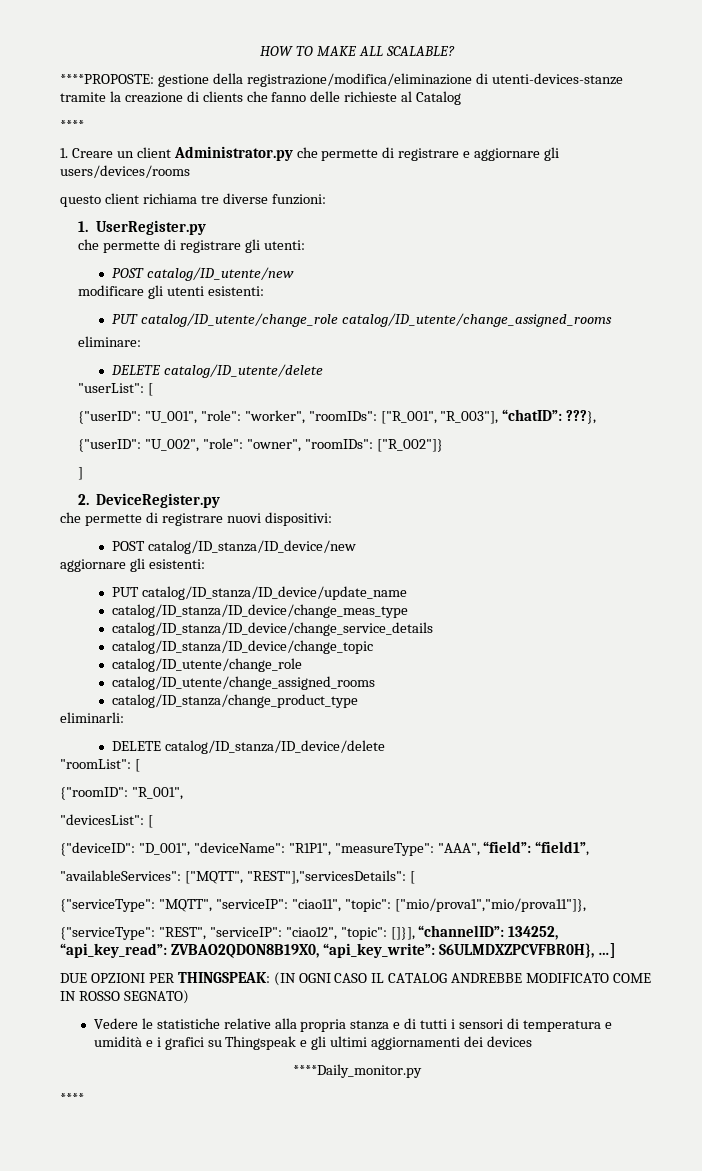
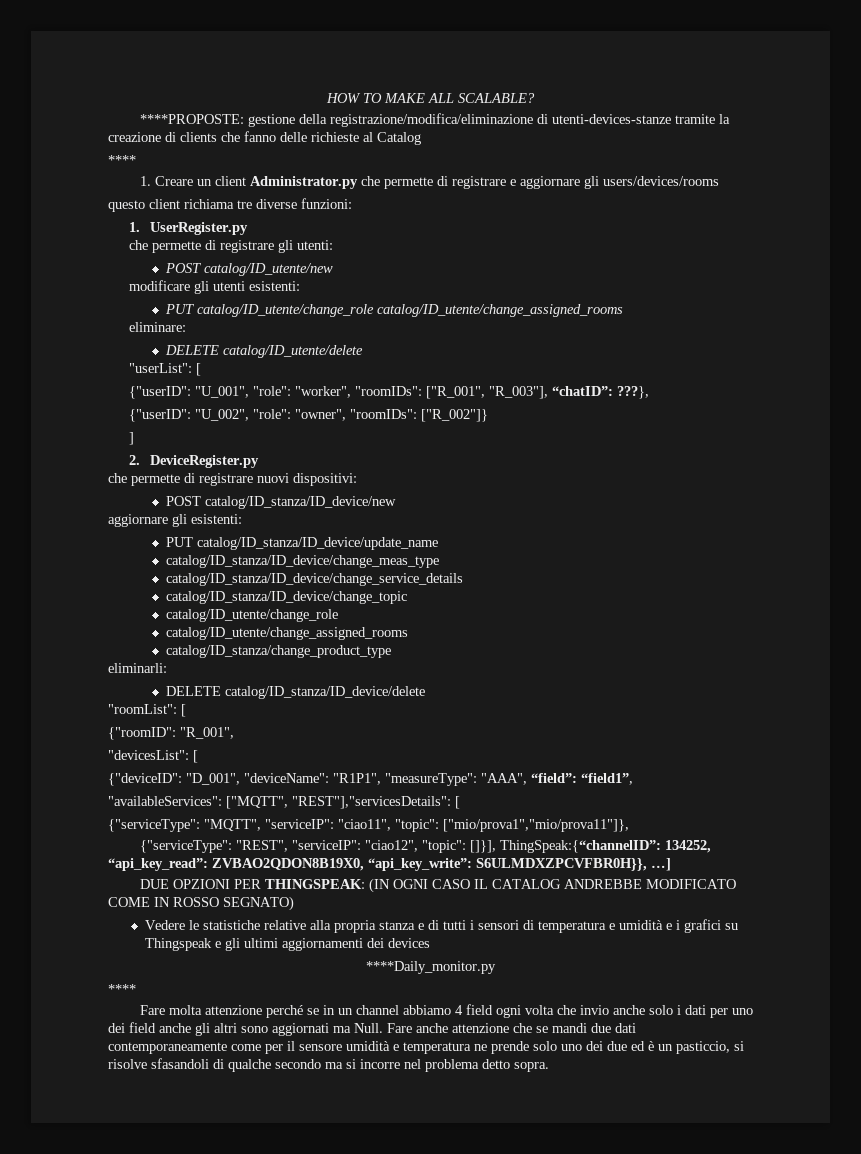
[418,925,505,937] “channelID”: -> [499,840,661,853] ThingSpeak:{“channelID”:
[438,943,594,958] S6ULMDXZPCVFBR0H}, -> [476,858,647,871] S6ULMDXZPCVFBR0H}},
(84, 1098) none -> [139,1004,753,1018] [108,1022,636,1036] [108,1041,744,1054] [108,1058,549,1072] // Fare molta attenzione perché se in un channel abbiamo 4 field ogni volta che invio anche solo i dati per uno dei field anche gli altri sono aggiornati ma Null. Fare anche attenzione che se mandi due dati contemporaneamente come per il sensore umidità e temperatura ne prende solo uno dei due ed è un pasticcio, si risolve sfasandoli di qualche secondo ma si incorre nel problema detto sopra.

